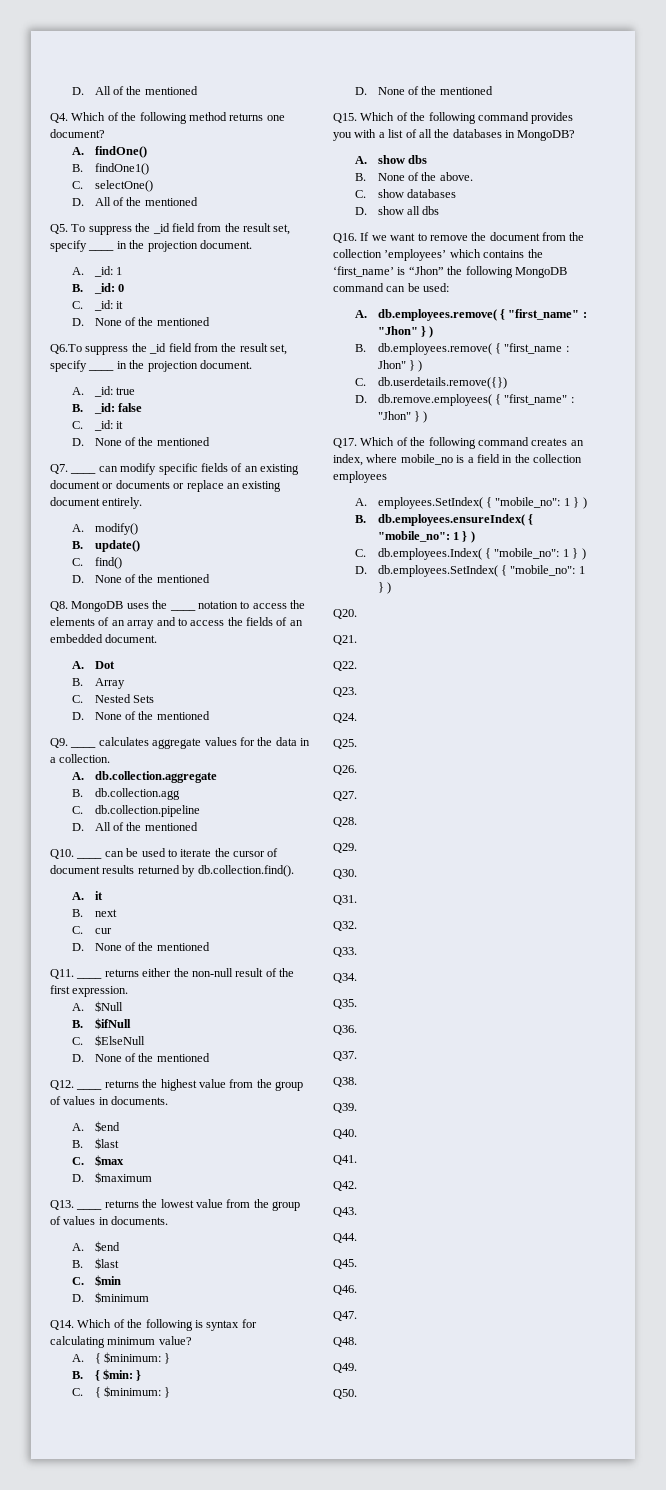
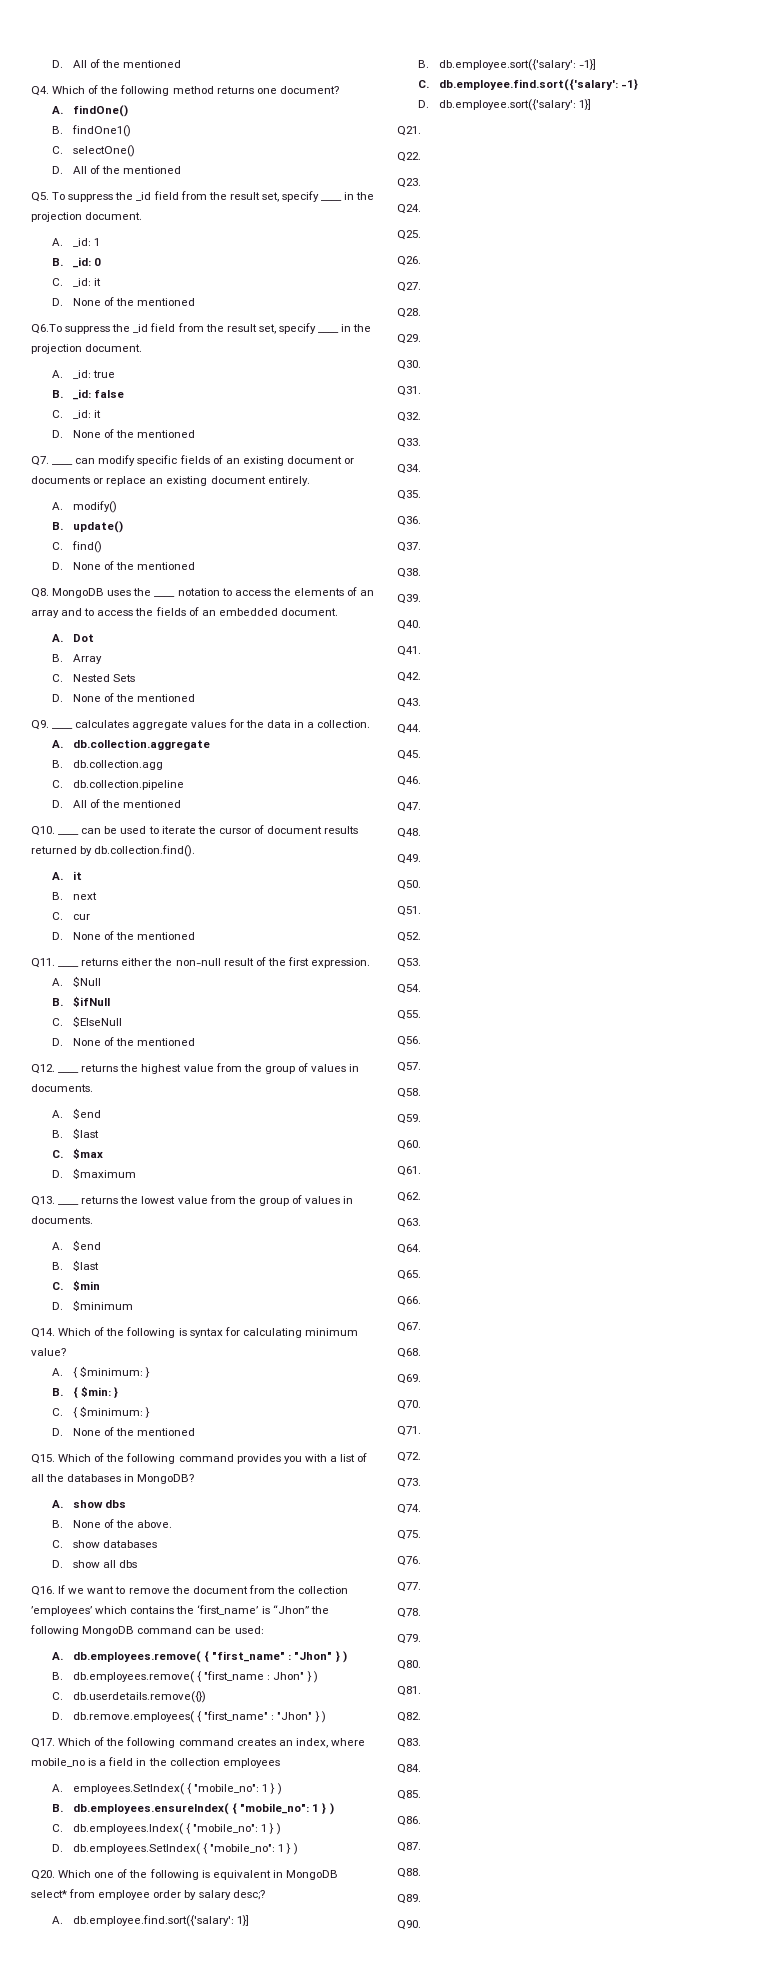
(357, 614) none -> [58,1869,338,1880] [31,1889,265,1900] [51,1915,250,1927] [417,59,597,71] [417,79,639,91] [417,99,592,111] Which one of the following is equivalent in MongoDB select* from employee order by salary desc;? // A. db.employee.find.sort({'salary': 1}] // B. db.employee.sort({'salary': -1}] // C. db.employee.find.sort({'salary': -1} // D. db.employee.sort({'salary': 1}]
(357, 1394) none -> [397,906,421,916] [397,932,421,942] [397,958,421,968] [397,984,421,994] [397,1010,421,1020] [397,1036,421,1046] [397,1062,421,1072] [397,1088,421,1098] [397,1114,421,1124] [397,1140,421,1150] [397,1166,421,1176] [397,1192,421,1202] [397,1218,421,1228] [397,1244,421,1254] [397,1270,421,1280] [397,1296,421,1306] [397,1322,421,1332] [397,1348,421,1358] [397,1374,421,1384] [397,1400,421,1410] [397,1426,421,1436] [397,1452,421,1462] [397,1478,421,1488] [397,1504,421,1514] [397,1530,421,1540] [397,1556,421,1566] [397,1582,421,1592] [397,1608,421,1618] [397,1634,421,1644] [397,1660,421,1670] [397,1686,421,1696] [397,1712,421,1722] [397,1738,421,1748] [397,1764,421,1774] [397,1790,421,1800] [397,1816,421,1826] [397,1842,421,1852] [397,1868,421,1878] [397,1894,421,1904] [397,1920,421,1930] // Q51. // Q52. // Q53. // Q54. // Q55. // Q56. // Q57. // Q58. // Q59. // Q60. // Q61. // Q62. // Q63. // Q64. // Q65. // Q66. // Q67. // Q68. // Q69. // Q70. // Q71. // Q72. // Q73. // Q74. // Q75. // Q76. // Q77. // Q78. // Q79. // Q80. // Q81. // Q82. // Q83. // Q84. // Q85. // Q86. // Q87. // Q88. // Q89. // Q90.

